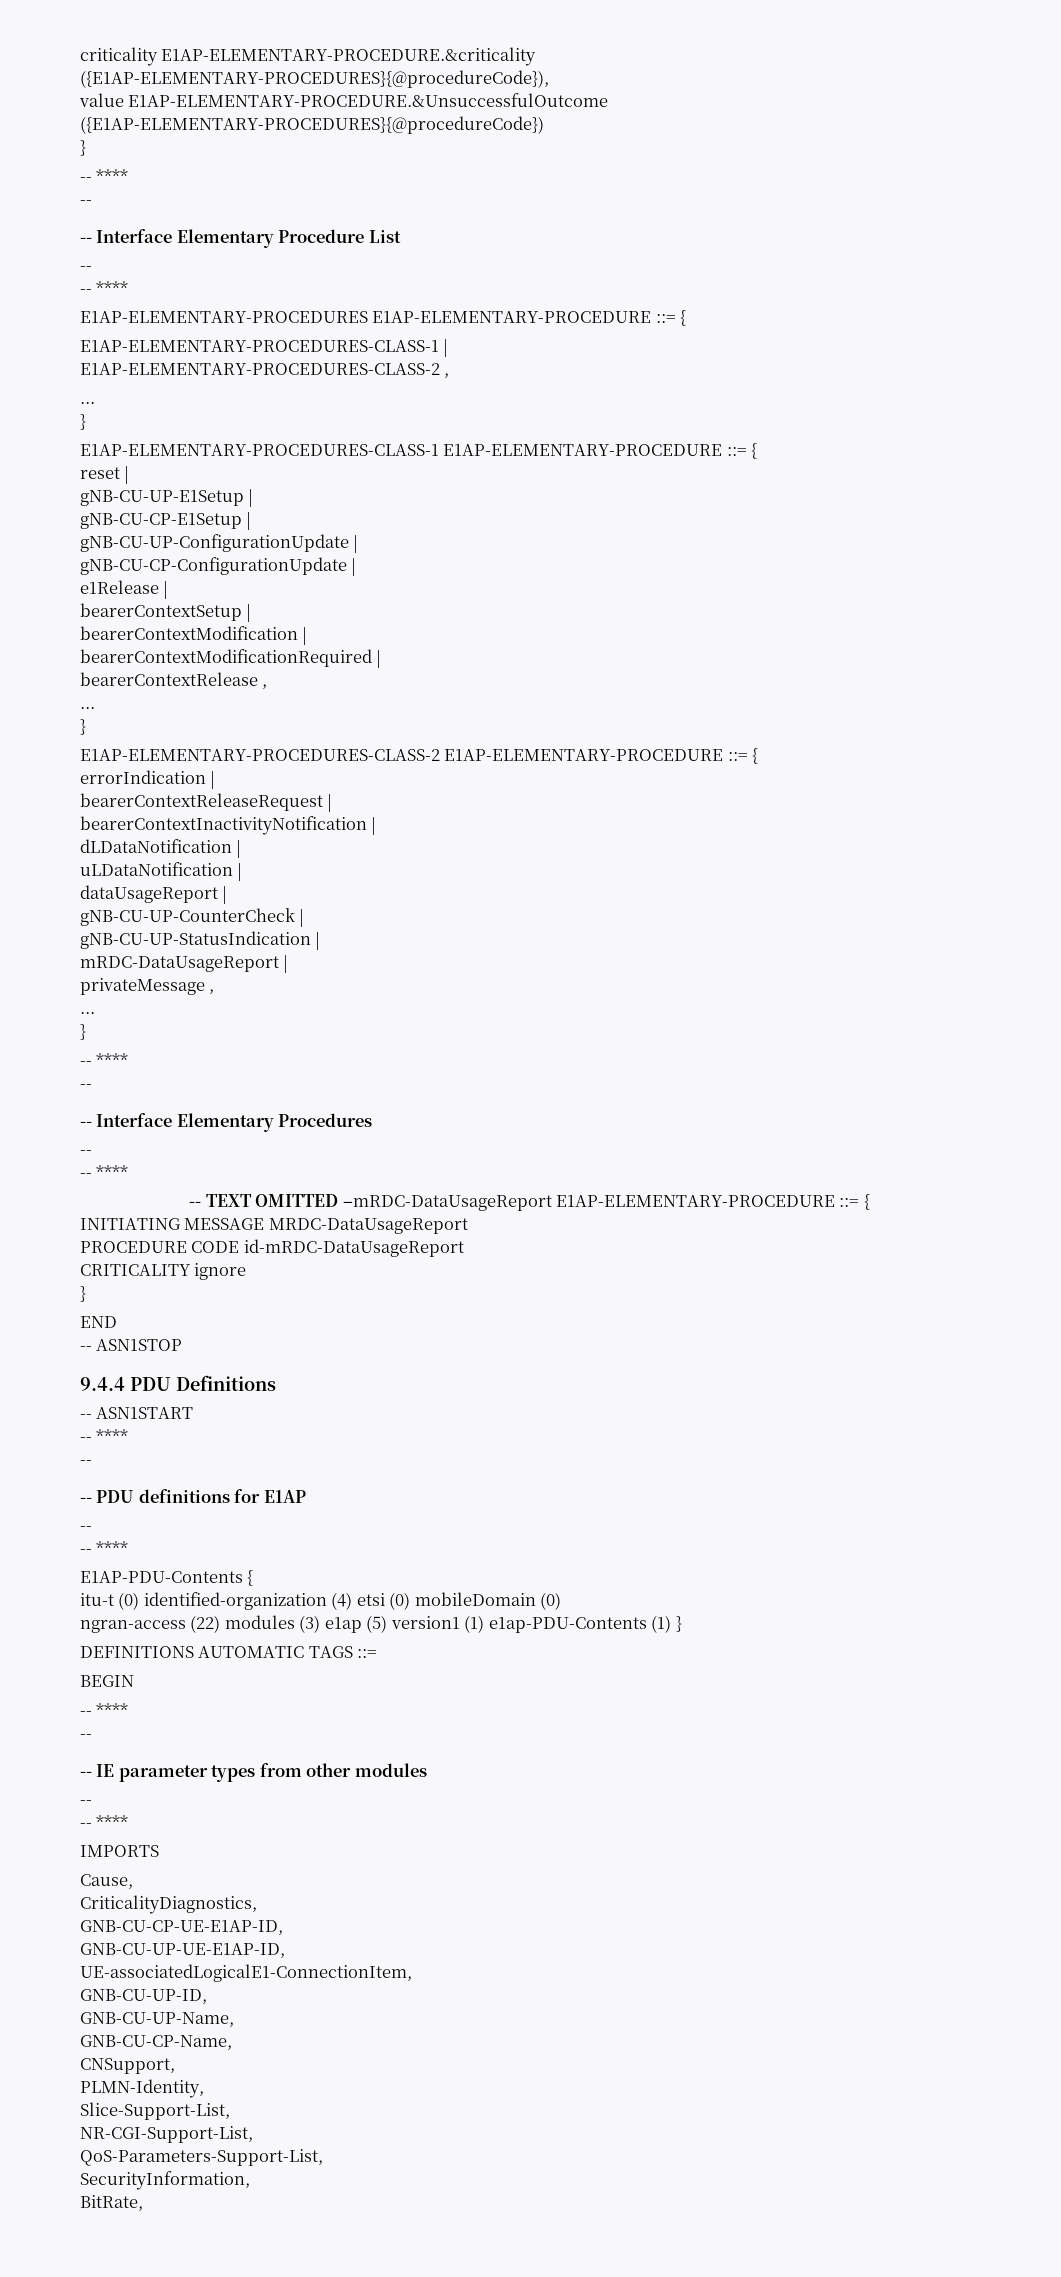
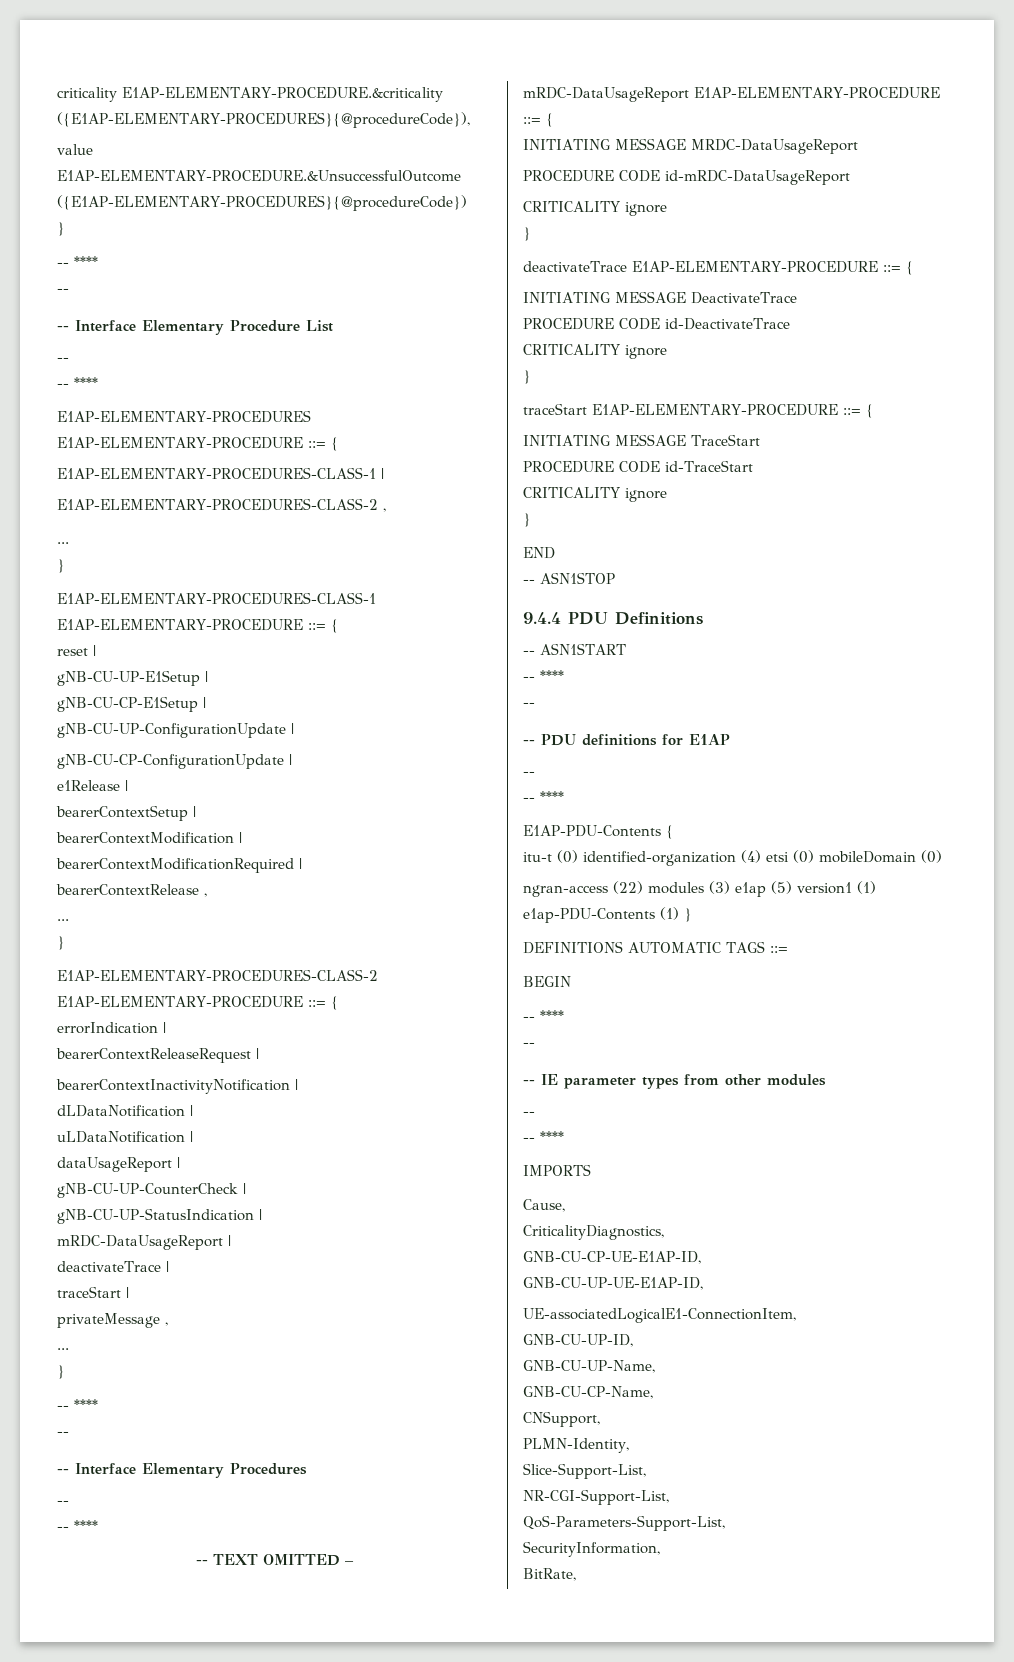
(289, 964) none -> [57,1261,169,1272] [57,1286,129,1298] // deactivateTrace | // traceStart |
[342,1195,552,1211] –mRDC-DataUsageReport -> [344,1561,354,1565] [523,87,689,102] – // mRDC-DataUsageReport
(86, 1294) none -> [523,261,914,275] [523,291,797,304] [523,318,790,330] [523,344,667,359] [523,370,531,384] [523,403,874,418] [523,434,760,446] [523,460,753,473] [523,487,667,502] [523,513,531,527] // deactivateTrace E1AP-ELEMENTARY-PROCEDURE ::= { // INITIATING MESSAGE DeactivateTrace // PROCEDURE CODE id-DeactivateTrace // CRITICALITY ignore // } // traceStart E1AP-ELEMENTARY-PROCEDURE ::= { // INITIATING MESSAGE TraceStart // PROCEDURE CODE id-TraceStart // CRITICALITY ignore // }

